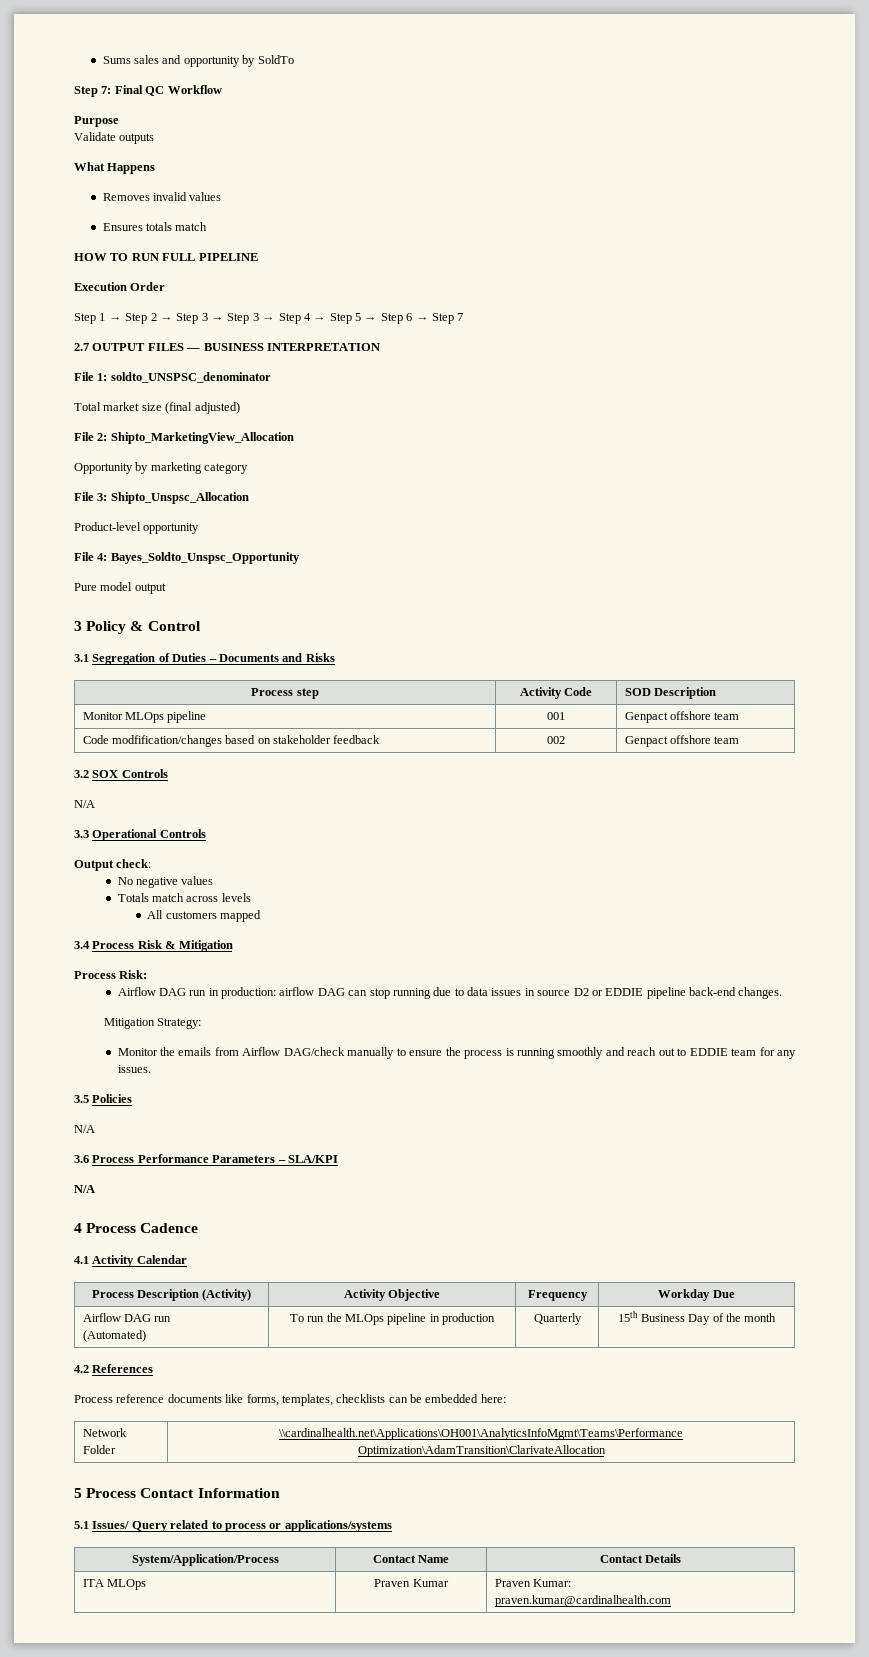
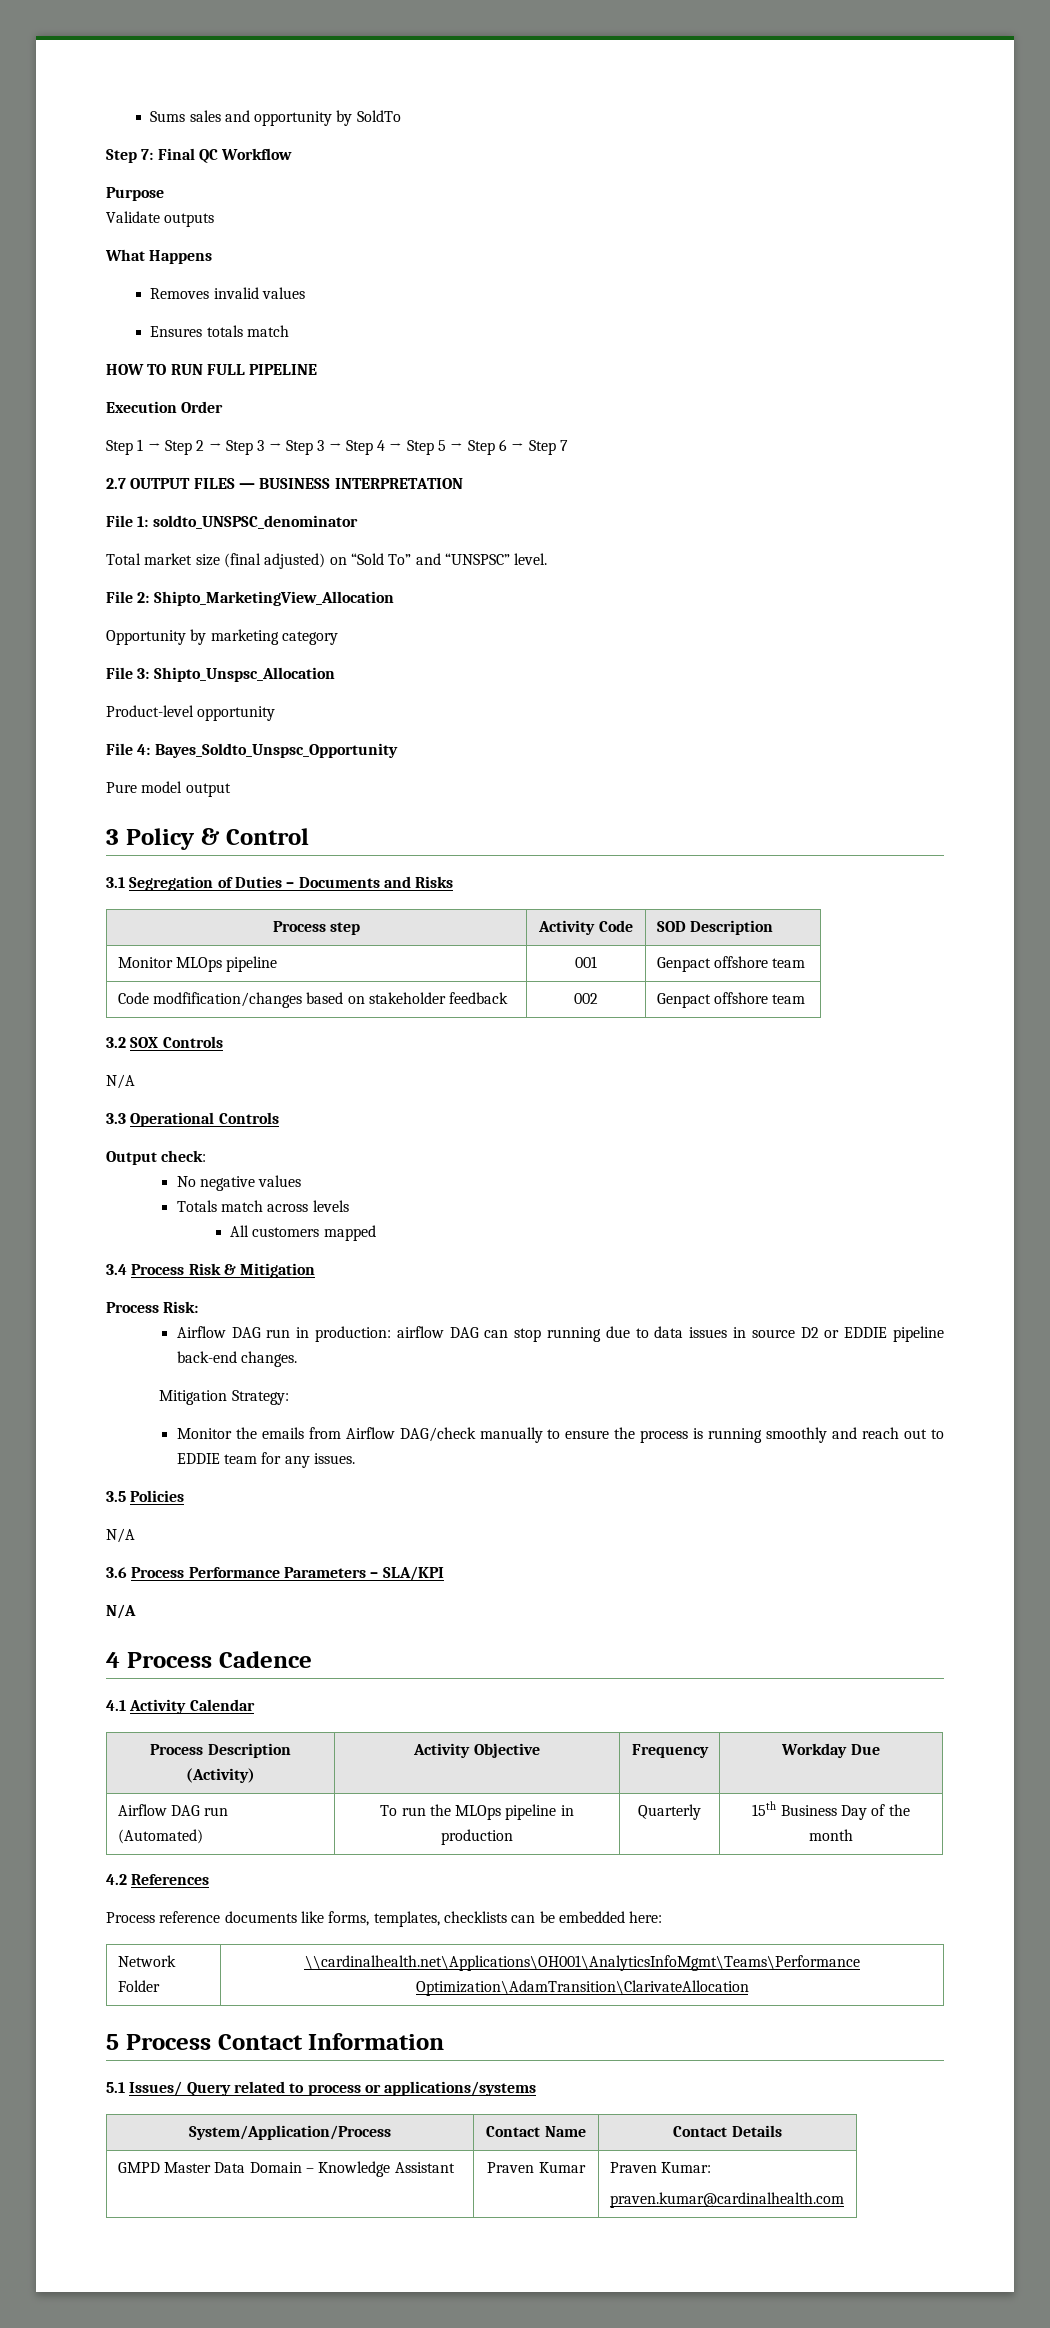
(240, 408) none -> [329,553,548,565] on “Sold To” and “UNSPSC” level.
[82,1579,146,1590] ITA MLOps -> [117,2161,455,2177] GMPD Master Data Domain – Knowledge Assistant

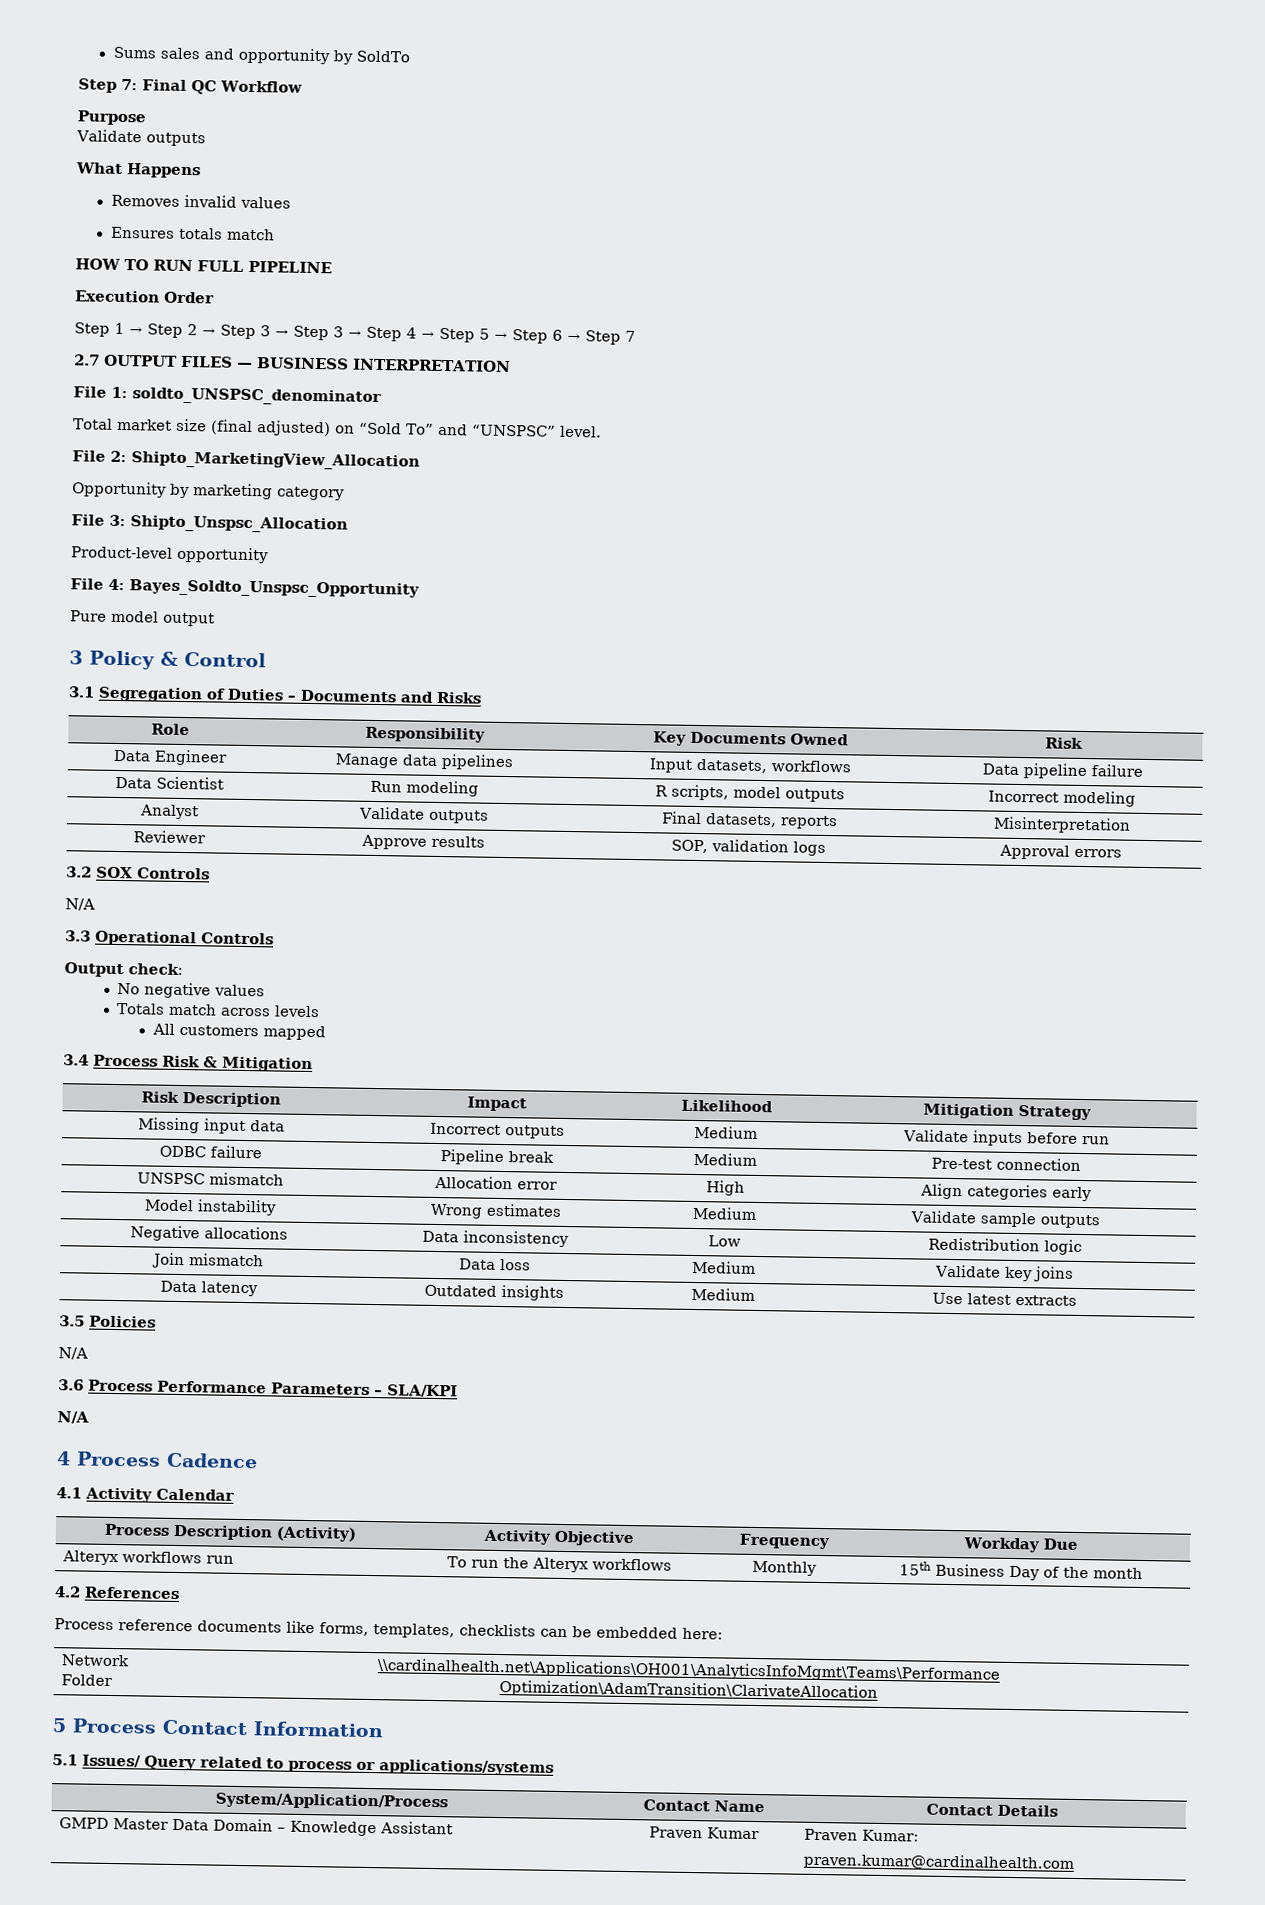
[272,921,361,935] [538,920,633,935] [656,920,773,935] [117,956,278,972] [575,956,597,968] [656,956,806,972] [117,992,509,1008] [574,993,598,1004] [656,992,806,1008] Process step | Activity Code | SOD Description // Monitor MLOps pipeline | 001 | Genpact offshore team // Code modfification/changes based on stakeholder feedback | 002 | Genpact offshore team -> [151,723,190,736] [365,726,486,743] [652,731,849,746] [1044,737,1083,749] [113,749,228,766] [335,753,514,771] [648,758,851,774] [981,763,1143,780] [115,776,224,790] [369,780,479,797] [654,784,845,803] [987,790,1136,807] [139,804,199,820] [358,806,489,824] [661,811,838,830] [992,816,1131,834] [132,830,206,844] [360,834,485,850] [670,839,827,857] [998,844,1122,860] Role | Responsibility | Key Documents Owned | Risk // Data Engineer | Manage data pipelines | Input datasets, workflows | Data pipeline failure // Data Scientist | Run modeling | R scripts, model outputs | Incorrect modeling // Analyst | Validate outputs | Final datasets, reports | Misinterpretation // Reviewer | Approve results | SOP, validation logs | Approval errors
[106,1301,199,1313] [176,1326,944,1342] [176,1351,298,1367] [159,1390,289,1405] [176,1427,944,1443] [176,1452,356,1468] // Process Risk: // Airflow DAG run in production: airflow DAG can stop running due to data issues in source D2 or EDDIE pipeline back-end changes. // Mitigation Strategy: // Monitor the emails from Airflow DAG/check manually to ensure the process is running smoothly and reach out to EDDIE team for any issues. -> [141,1091,281,1108] [467,1096,527,1112] [680,1099,773,1113] [922,1103,1092,1121] [137,1117,285,1135] [429,1122,565,1139] [693,1125,758,1139] [903,1129,1110,1147] [158,1145,262,1159] [439,1149,554,1166] [692,1152,757,1166] [930,1157,1081,1171] [136,1172,284,1186] [434,1175,558,1190] [705,1180,745,1196] [919,1183,1092,1202] [143,1199,277,1216] [429,1203,562,1219] [691,1206,757,1220] [909,1210,1100,1229] [130,1225,288,1242] [422,1230,569,1248] [707,1235,741,1247] [927,1237,1082,1256] [152,1252,264,1269] [459,1258,531,1271] [691,1260,756,1274] [935,1264,1074,1282] [159,1280,258,1297] [424,1284,564,1301] [690,1287,755,1301] [931,1292,1077,1306] // Risk Description | Impact | Likelihood | Mitigation Strategy // Missing input data | Incorrect outputs | Medium | Validate inputs before run // ODBC failure | Pipeline break | Medium | Pre-test connection // UNSPSC mismatch | Allocation error | High | Align categories early // Model instability | Wrong estimates | Medium | Validate sample outputs // Negative allocations | Data inconsistency | Low | Redistribution logic // Join mismatch | Data loss | Medium | Validate key joins // Data latency | Outdated insights | Medium | Use latest extracts
[117,1804,229,1816] [117,1829,203,1844] Airflow DAG run // (Automated) -> [61,1550,234,1566] Alteryx workflows run
[455,1804,574,1820] [441,1829,513,1845] [638,1804,701,1820] MLOps pipeline in production | Quarterly -> [531,1557,672,1573] [751,1560,817,1576] Alteryx workflows | Monthly

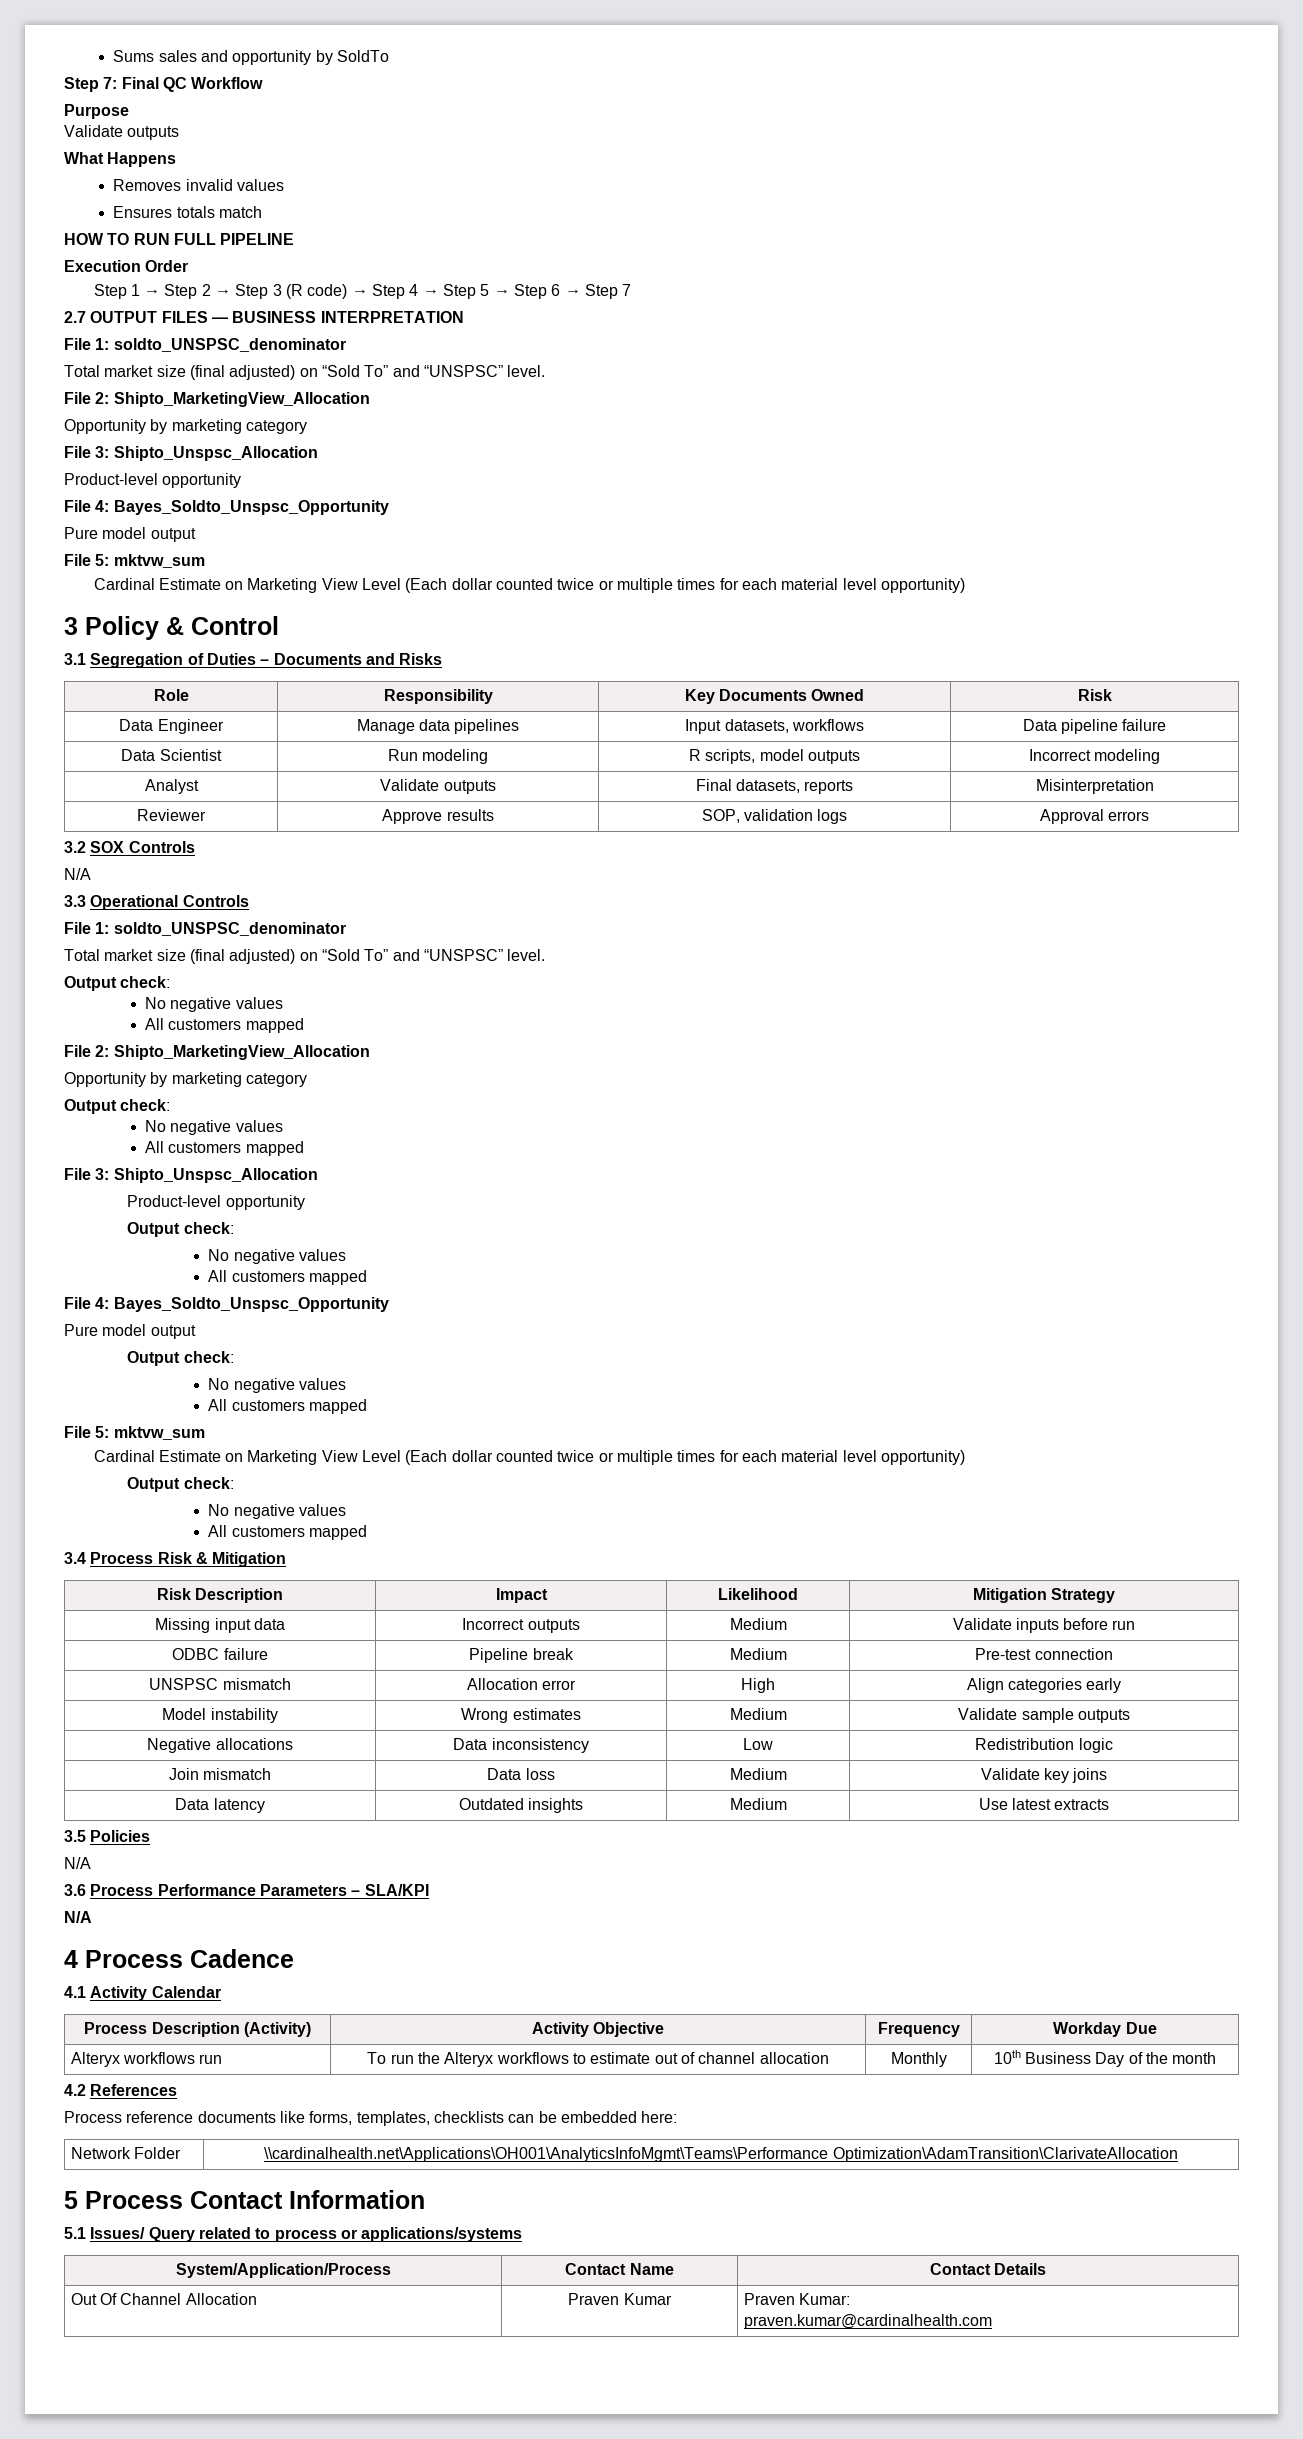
[275,325,344,341] → Step 3 -> [286,284,348,299] (R code)
(215, 619) none -> [64,554,205,568] [93,578,965,593] // File 5: mktvw_sum // Cardinal Estimate on Marketing View Level (Each dollar counted twice or multiple times for each material level opportunity)
[64,962,183,978] [117,982,266,999] [116,1003,321,1018] // Output check: // No negative values // Totals match across levels -> [64,922,346,936] [64,949,546,964] [64,976,171,991] [144,997,283,1012] [144,1018,304,1033] [64,1045,370,1060] [64,1072,307,1087] [64,1099,171,1114] [144,1120,283,1135] [144,1141,304,1156] [64,1168,318,1183] [127,1195,305,1210] [127,1222,234,1237] [208,1249,346,1264] [208,1270,367,1285] [64,1297,389,1312] [64,1324,196,1339] [127,1351,234,1366] [208,1378,346,1393] [208,1399,367,1414] [64,1426,205,1440] [93,1450,965,1465] [127,1477,234,1492] [208,1504,346,1519] // File 1: soldto_UNSPSC_denominator // Total market size (final adjusted) on “Sold To” and “UNSPSC” level. // Output check: // No negative values // All customers mapped // File 2: Shipto_MarketingView_Allocation // Opportunity by marketing category // Output check: // No negative values // All customers mapped // File 3: Shipto_Unspsc_Allocation // Product-level opportunity // Output check: // No negative values // All customers mapped // File 4: Bayes_Soldto_Unspsc_Opportunity // Pure model output // Output check: // No negative values // All customers mapped // File 5: mktvw_sum // Cardinal Estimate on Marketing View Level (Each dollar counted twice or multiple times for each material level opportunity) // Output check: // No negative values
(672, 1564) none -> [573,2052,829,2064] to estimate out of channel allocation
[898,1561,931,1576] 15th -> [993,2050,1021,2064] 10th
[58,1817,453,1837] GMPD Master Data Domain – Knowledge Assistant -> [70,2293,257,2305] Out Of Channel Allocation

